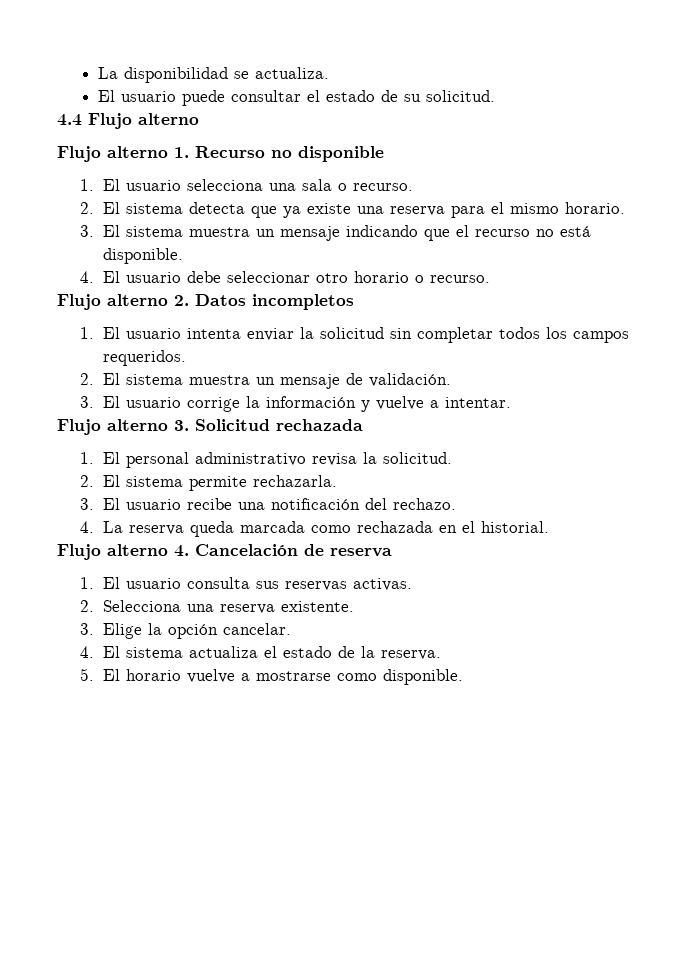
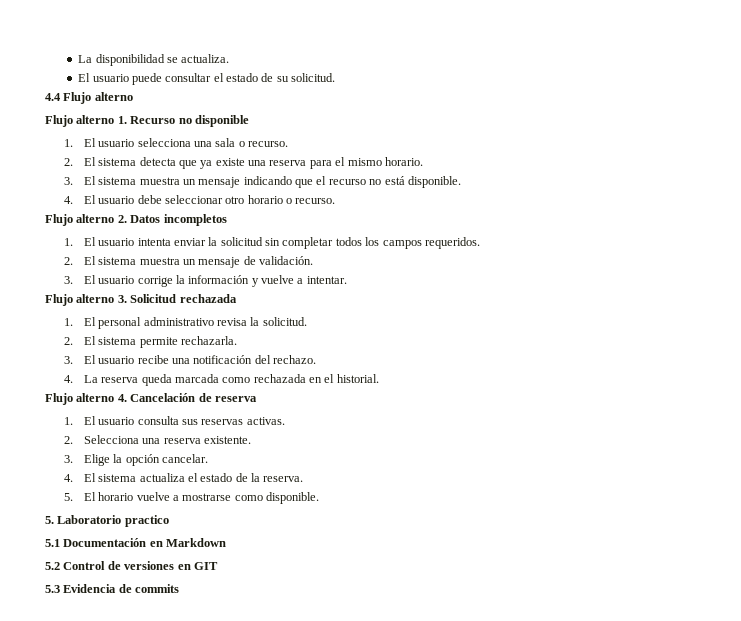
(463, 677) none -> [45,515,169,527] [45,538,227,547] [45,561,218,570] [45,584,180,593] // 5. Laboratorio practico // 5.1 Documentación en Markdown // 5.2 Control de versiones en GIT // 5.3 Evidencia de commits

